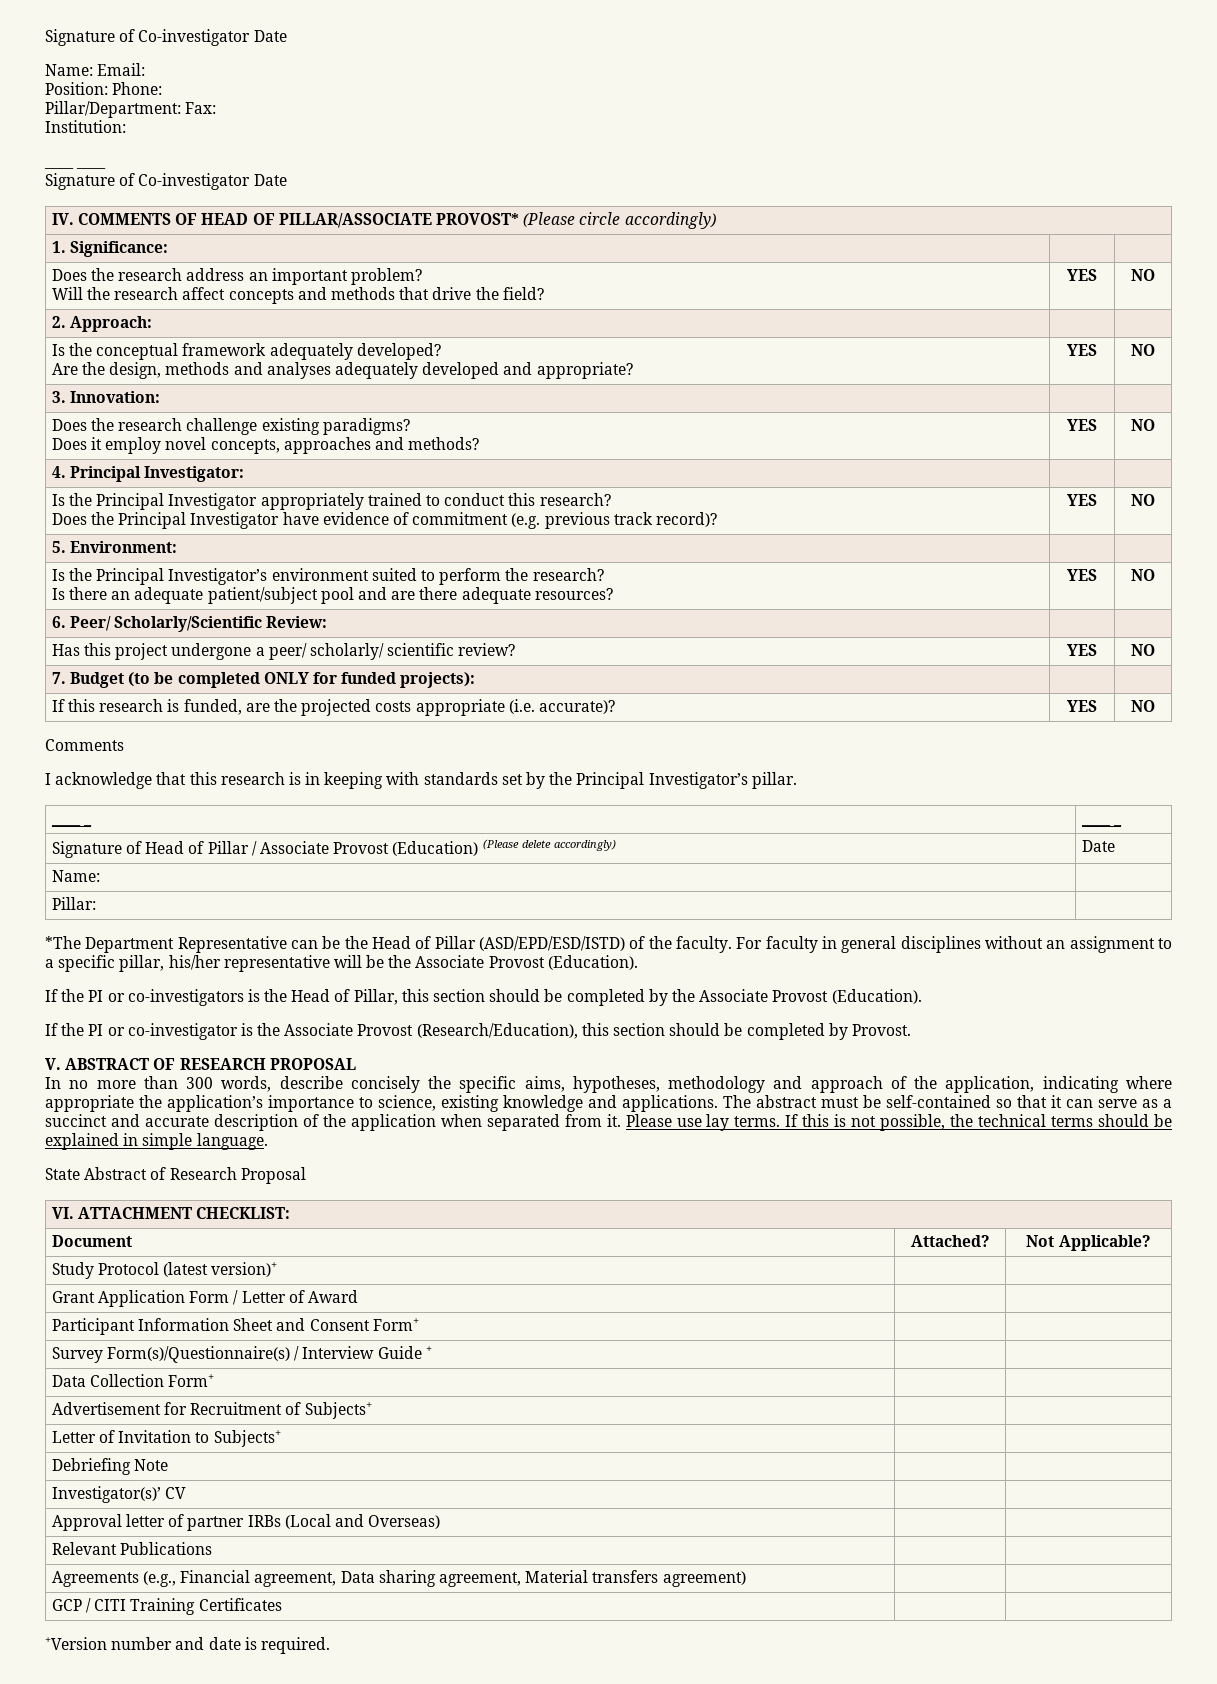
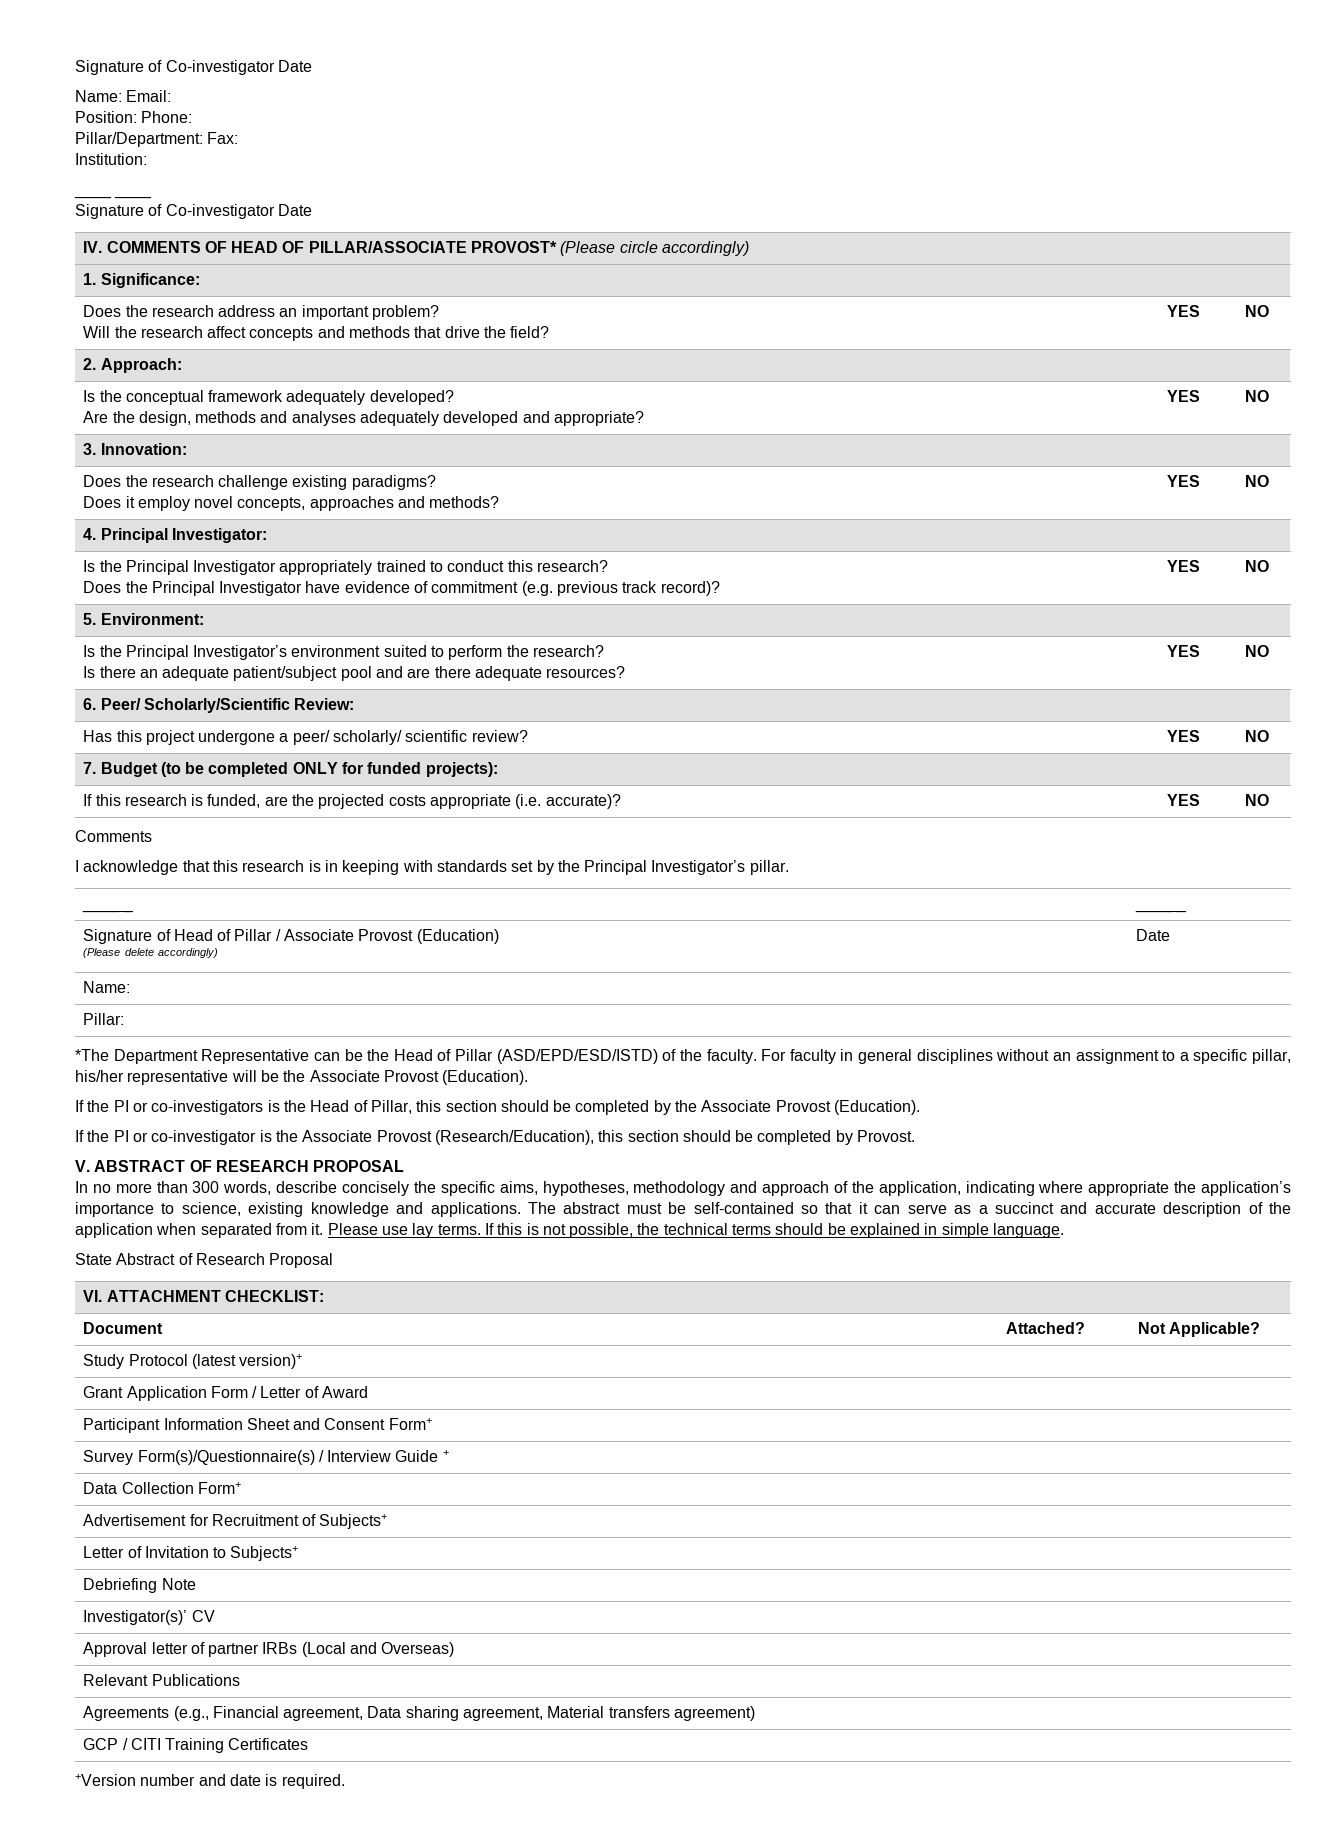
(479, 848) none -> (499, 936) //

